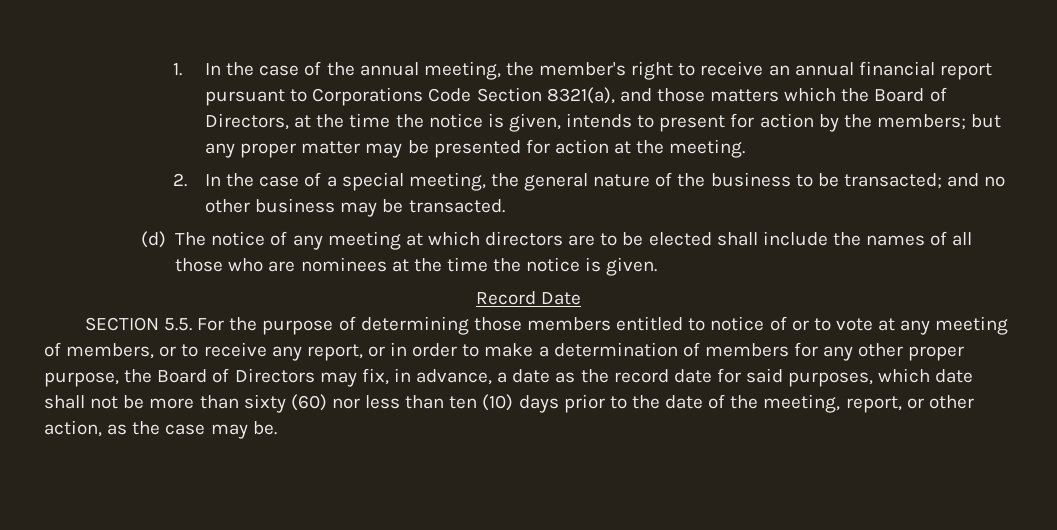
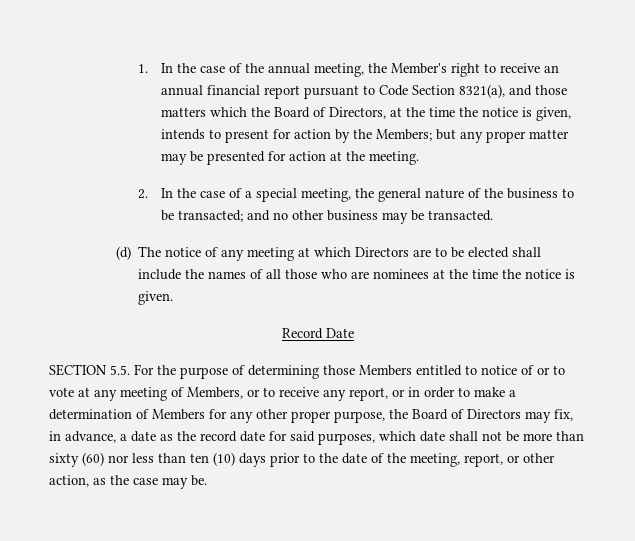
[539,62,627,76] member's -> [390,63,447,74] Member's
[312,87,424,106] Corporations -> (375, 90) none
[876,114,966,130] members; -> [375,129,432,141] Members;
[485,231,564,246] directors -> [355,247,410,257] Directors
[527,317,612,331] members -> [359,365,412,376] Members
[66,343,155,359] members, -> [187,387,243,399] Members,
[704,343,789,357] members -> [152,409,205,420] Members

